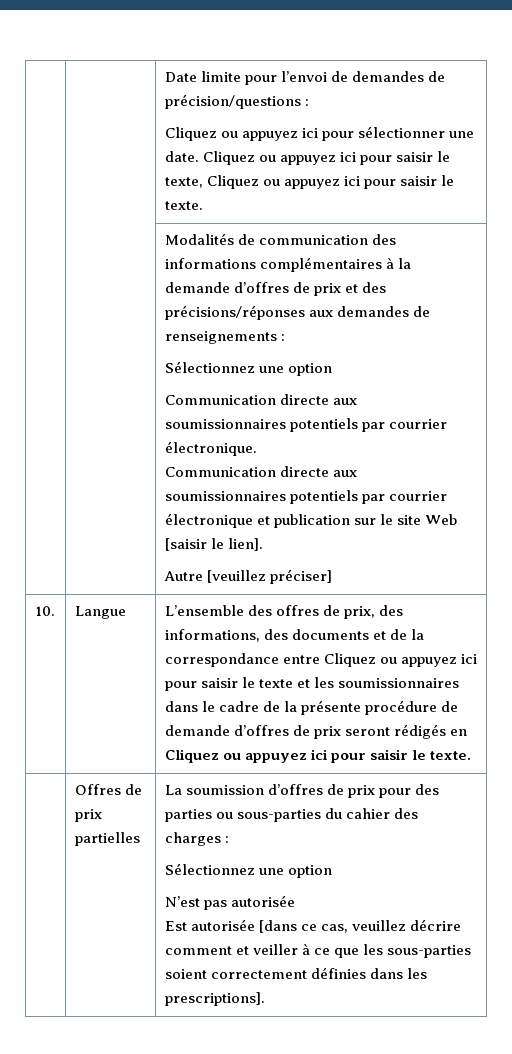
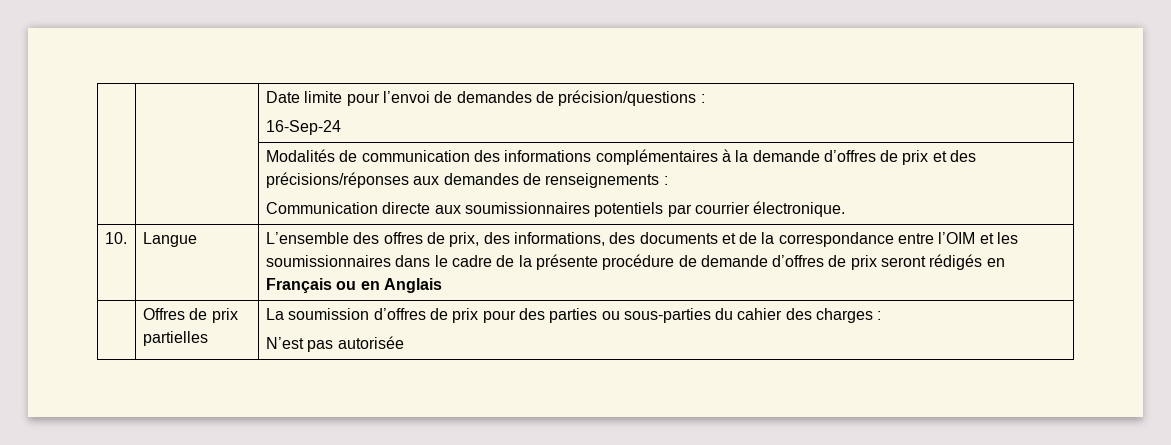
[164,126,474,141] [164,151,450,165] [164,175,454,189] [164,201,203,210] Cliquez ou appuyez ici pour sélectionner une date. Cliquez ou appuyez ici pour saisir le texte, Cliquez ou appuyez ici pour saisir le texte. -> [265,120,341,135] 16-Sep-24
[164,361,332,376] // Sélectionnez une option -> (668, 180) none
[164,466,357,477] [164,490,447,504] [164,513,457,528] [164,538,263,551] [163,569,332,584] // Communication directe aux soumissionnaires potentiels par courrier électronique et publication sur le site Web [saisir le lien]. // Autre [veuillez préciser] -> (846, 209) none
[323,653,477,667] [164,677,293,691] Cliquez ou appuyez ici pour saisir le texte -> [938,232,976,244] l’OIM
[164,749,471,763] Cliquez ou appuyez ici pour saisir le texte. -> [265,278,442,293] Français ou en Anglais
[164,863,332,878] // Sélectionnez une option -> (882, 315) none
[164,919,461,933] [164,943,471,958] [164,967,427,979] [164,992,265,1006] // Est autorisée [dans ce cas, veuillez décrire comment et veiller à ce que les sous-parties soient correctement définies dans les prescriptions]. -> (404, 342) none

